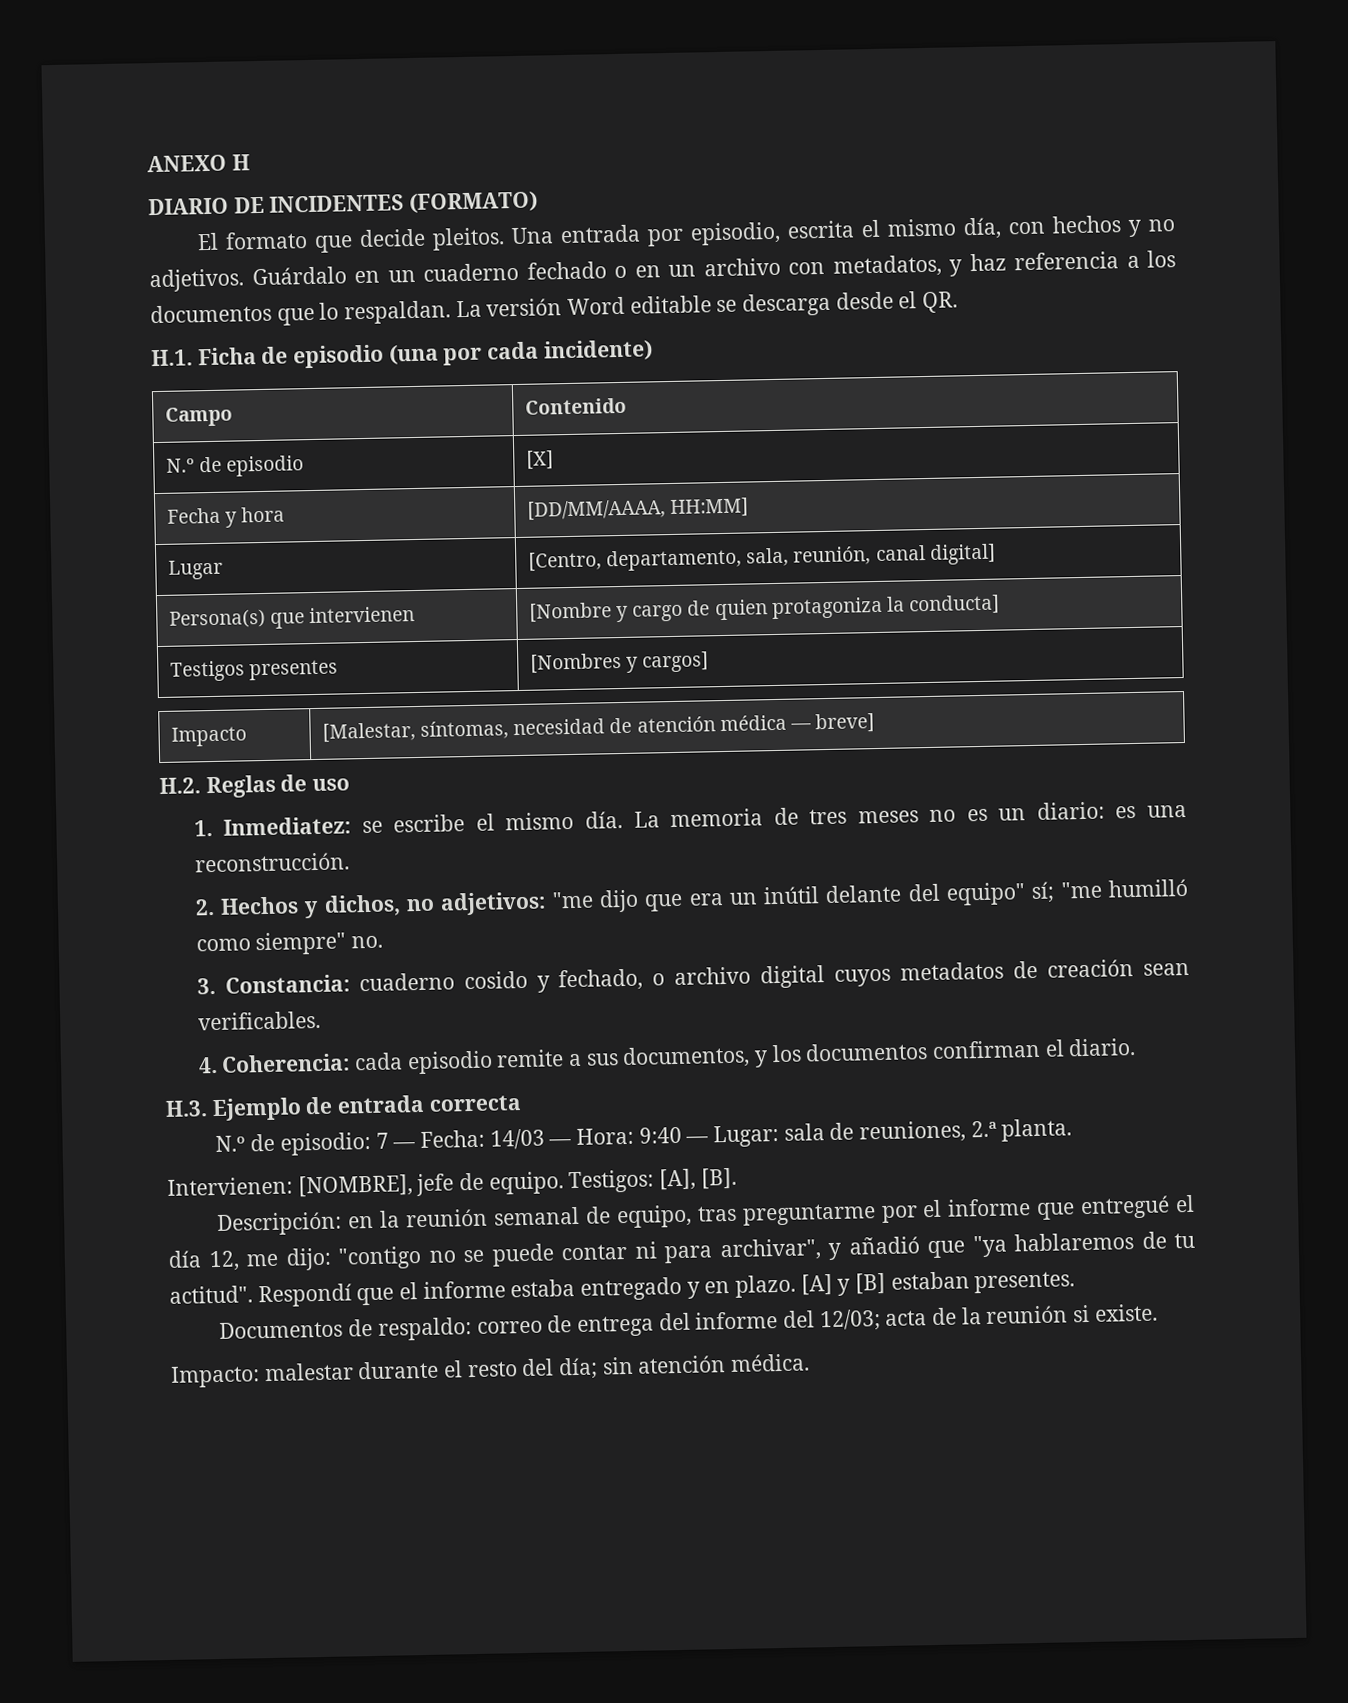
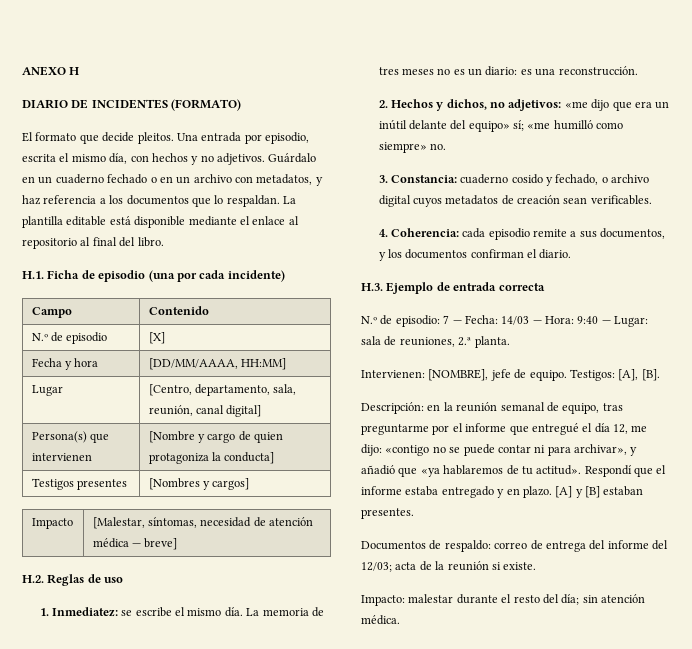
[486,291,959,317] versión Word editable se descarga desde el QR. -> [22,216,299,228] [22,237,164,249] plantilla editable está disponible mediante el enlace al repositorio al final del libro.
[551,891,594,909] "me -> [564,101,588,108] «me
[946,881,1102,906] equipo" sí; "me -> [468,120,551,132] equipo» sí; «me
[255,931,347,956] siempre" -> [378,142,427,153] siempre»
[338,1246,422,1270] "contigo -> [385,445,430,456] «contigo
[719,1238,821,1262] archivar", -> [574,444,627,455] archivar»,
[972,1235,1007,1258] "ya -> [420,468,440,477] «ya
[169,1285,253,1304] actitud". -> [536,465,582,475] actitud».

